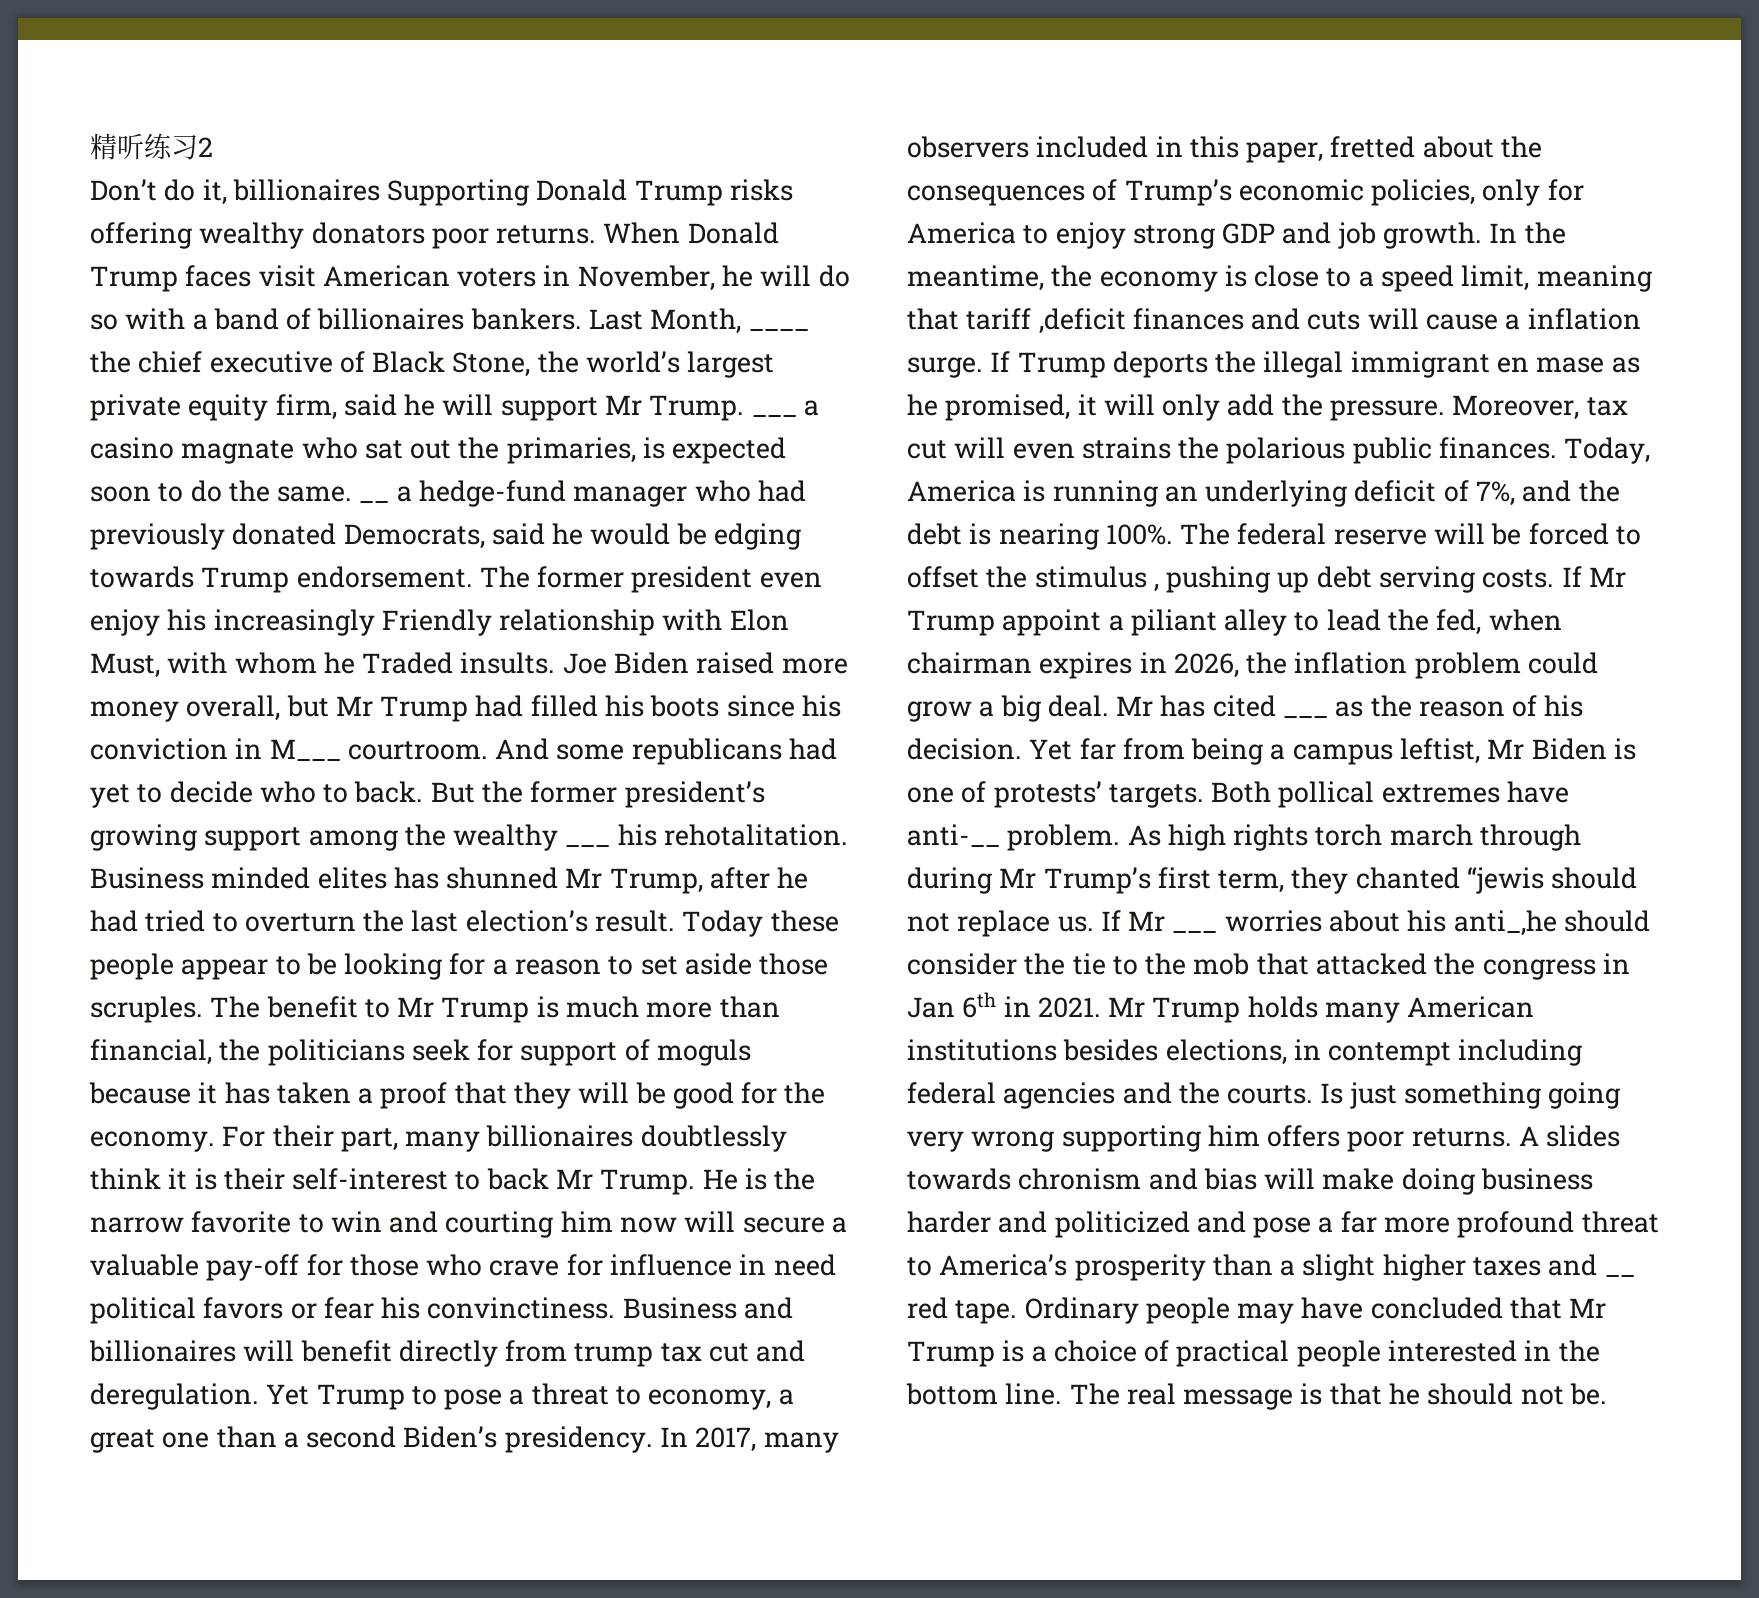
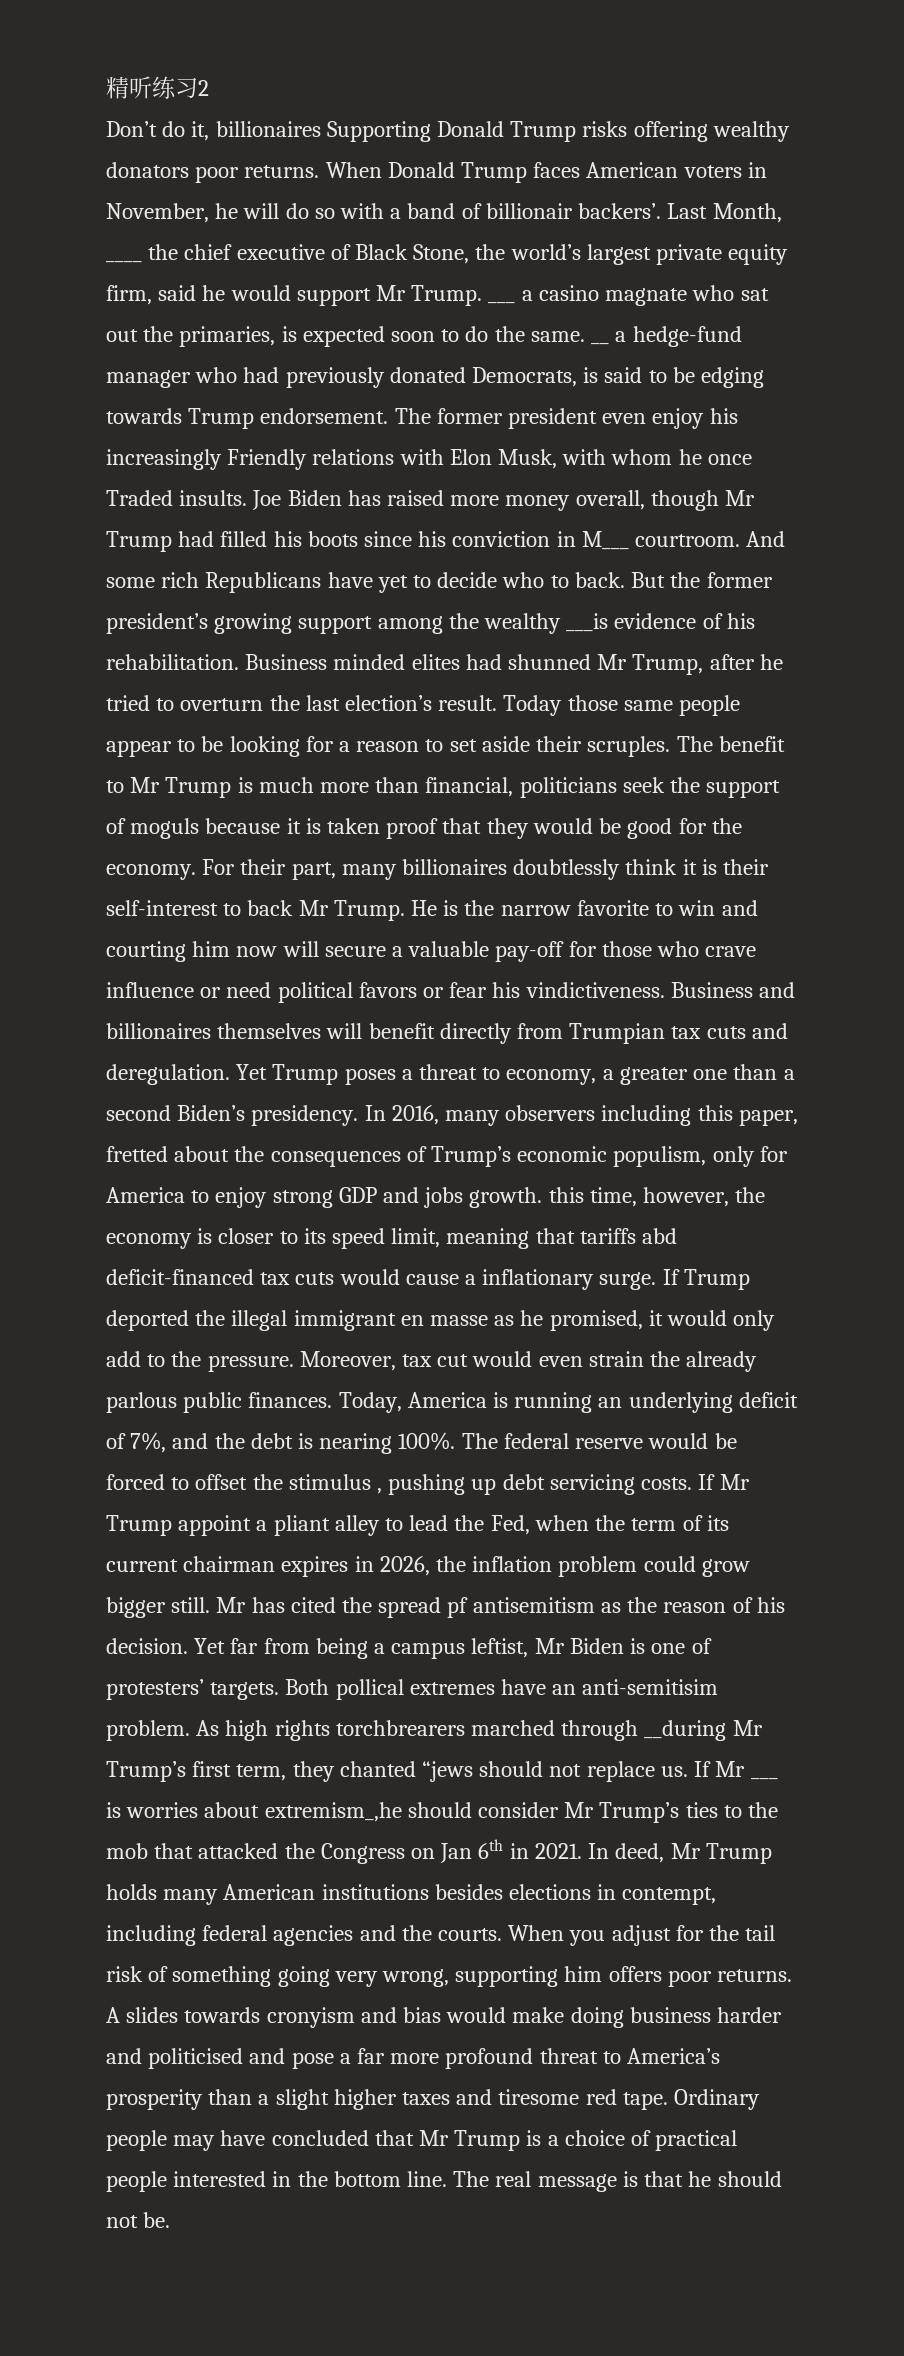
[258,265,316,287] visit -> (581, 170) none
[317,308,582,330] billionaires bankers. -> [485,202,662,219] billionair backers’.
[442,394,494,415] will -> [230,284,291,301] would
[491,523,671,545] said he would -> [583,366,667,383] is said to
[499,609,656,636] relationship -> [312,448,395,465] relations
[90,653,160,678] Must, -> [498,448,558,469] Musk,
(355, 663) none -> [707,454,752,465] once
(690, 663) none -> [347,489,381,506] has
[286,695,329,717] but -> [650,489,719,511] though
[631,738,838,765] republicans had -> [161,571,373,593] rich Republicans have
[565,824,849,848] ___ his rehotalitation. -> [566,612,755,632] [106,653,239,670] ___is evidence of his rehabilitation.
[393,867,439,889] has -> [465,653,502,670] had
[90,910,138,932] had -> (783, 661) none
[770,910,839,932] these -> [567,694,673,711] those same
[759,953,829,975] those -> [536,735,583,752] their
[219,1039,261,1061] the -> (514, 786) none
[477,1039,514,1061] for -> [670,776,701,793] the
[224,1082,374,1104] has taken a -> [305,817,381,834] is taken
[578,1082,630,1103] will -> [532,817,593,834] would
[566,1254,767,1276] for influence in -> [106,981,222,998] influence or
[427,1297,616,1319] convinctiness. -> [525,981,665,998] vindictiveness.
(236, 1351) none -> [217,1022,322,1039] themselves
[574,1343,750,1367] trump tax cut -> [569,1023,746,1044] Trumpian tax cuts
[411,1386,503,1410] to pose -> [344,1068,396,1085] poses
[90,1429,155,1453] great -> [619,1067,688,1085] greater
[695,1427,757,1452] 2017, -> [391,1104,439,1125] 2016,
[1036,136,1183,158] included in -> [601,1104,692,1126] including
[1371,179,1476,206] policies, -> [613,1145,707,1167] populism,
[1337,222,1566,249] [907,265,1652,292] [907,308,1419,334] job growth. In the meantime, the economy is close to a speed limit, meaning that tariff ,deficit finances and cuts will -> [424,1186,766,1208] [106,1227,678,1249] [106,1268,400,1285] jobs growth. this time, however, the economy is closer to its speed limit, meaning that tariffs abd deficit-financed tax cuts would
[1527,308,1641,330] inflation -> [482,1268,595,1290] inflationary
[1112,351,1208,378] deports -> [106,1309,189,1331] deported
[1536,357,1605,373] mase -> [430,1315,489,1326] masse
[1103,394,1155,415] will -> [667,1309,728,1326] would
(1275, 405) none -> [147,1354,166,1367] to
[954,437,1346,464] will even strains the polarious -> [472,1350,758,1372] [106,1391,177,1413] would even strain the already parlous
[1434,523,1486,544] will -> [648,1432,709,1449] would
[1379,566,1476,593] serving -> [549,1474,635,1495] servicing
[1130,609,1217,636] piliant -> [273,1514,330,1536] pliant
[1436,609,1562,635] fed, when -> [490,1514,729,1535] [106,1559,178,1572] Fed, when the term of its current
[979,695,1329,722] a big deal. Mr has cited ___ -> [106,1596,595,1618] bigger still. Mr has cited the spread pf antisemitism
[993,781,1102,808] protests’ -> [106,1679,204,1700] protesters’
[907,824,1000,848] anti-__ -> [552,1679,719,1695] an anti-semitisim
[1315,824,1582,851] [907,867,992,894] torch march through during -> [335,1719,727,1741] torchbrearers marched through __during
[1467,867,1545,894] “jewis -> [422,1761,474,1782] “jews
(1218, 932) none -> [106,1802,121,1818] is
[1407,910,1650,936] [907,953,1106,975] his anti_,he should consider the tie -> [264,1801,718,1823] extremism_,he should consider Mr Trump’s ties
[1482,953,1630,980] congress in -> [320,1843,436,1864] Congress on
(1101, 1007) none -> [588,1842,665,1863] In deed,
[1165,1039,1452,1066] elections, in contempt -> [509,1883,717,1905] elections in contempt,
[1320,1082,1397,1109] Is just -> [508,1924,776,1946] [106,1965,169,1982] When you adjust for the tail risk of
[971,1131,1055,1152] wrong -> [382,1969,450,1987] wrong,
[1018,1168,1142,1190] chronism -> [266,2007,355,2028] cronyism
[1264,1168,1316,1189] will -> [446,2006,507,2023] would
[1054,1211,1190,1238] politicized -> [148,2047,244,2069] politicised
[1604,1275,1635,1278] __ -> [498,2089,580,2105] tiresome

